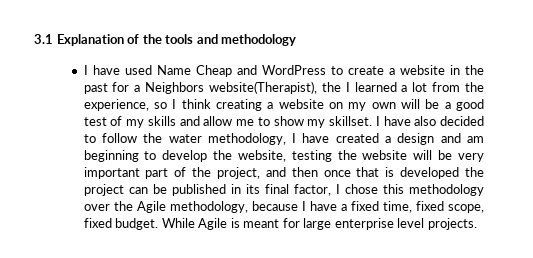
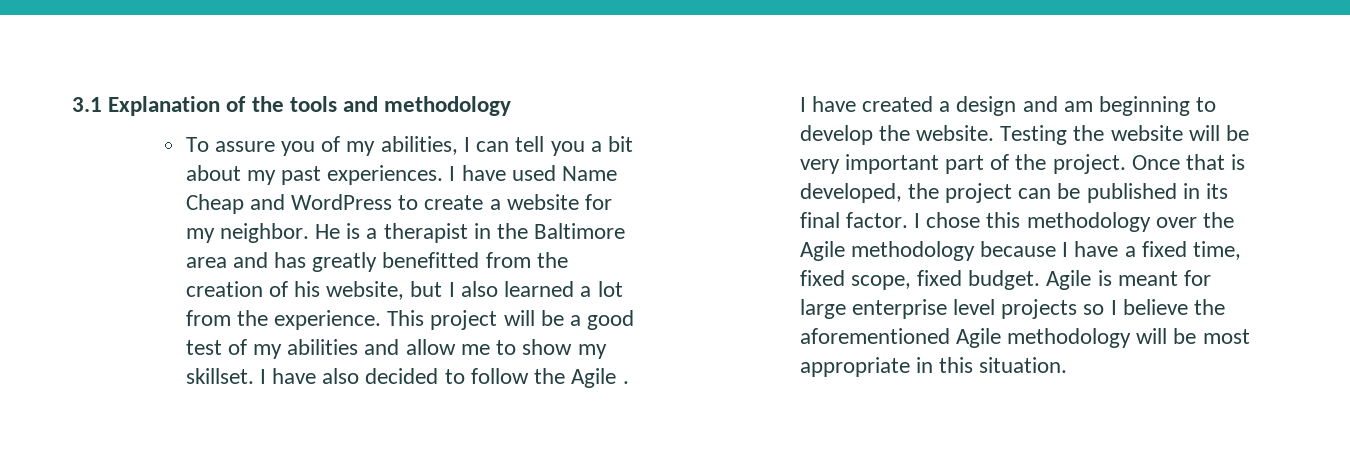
(297, 40) none -> [185,136,633,156] [185,165,444,185] To assure you of my abilities, I can tell you a bit about my past experiences.
[449,65,485,75] [83,81,350,94] in the past for a Neighbors website(Therapist), the I -> [585,194,613,210] [185,223,626,243] [185,252,568,272] [185,281,498,300] for my neighbor. He is a therapist in the Baltimore area and has greatly benefitted from the creation of his website, but I also
[83,99,396,111] experience, so I think creating a website on my own -> [274,310,498,330] experience. This project
[147,116,176,126] skills -> [287,339,359,355] abilities
[168,133,286,145] water methodology, -> [571,368,629,388] Agile .
[237,150,332,162] website, testing -> [916,125,1068,145] website. Testing
[217,167,351,179] project, and then once -> [1052,154,1180,174] project. Once
[400,167,460,179] developed -> [799,183,902,203] developed,
[293,184,331,196] factor, -> [845,212,908,228] factor.
[169,201,248,213] methodology, -> [850,241,975,261] methodology
[161,218,195,228] While -> (1041, 280) none
[427,218,477,230] projects. -> [1001,299,1226,319] [799,328,1250,348] [799,357,1068,377] projects so I believe the aforementioned Agile methodology will be most appropriate in this situation.

